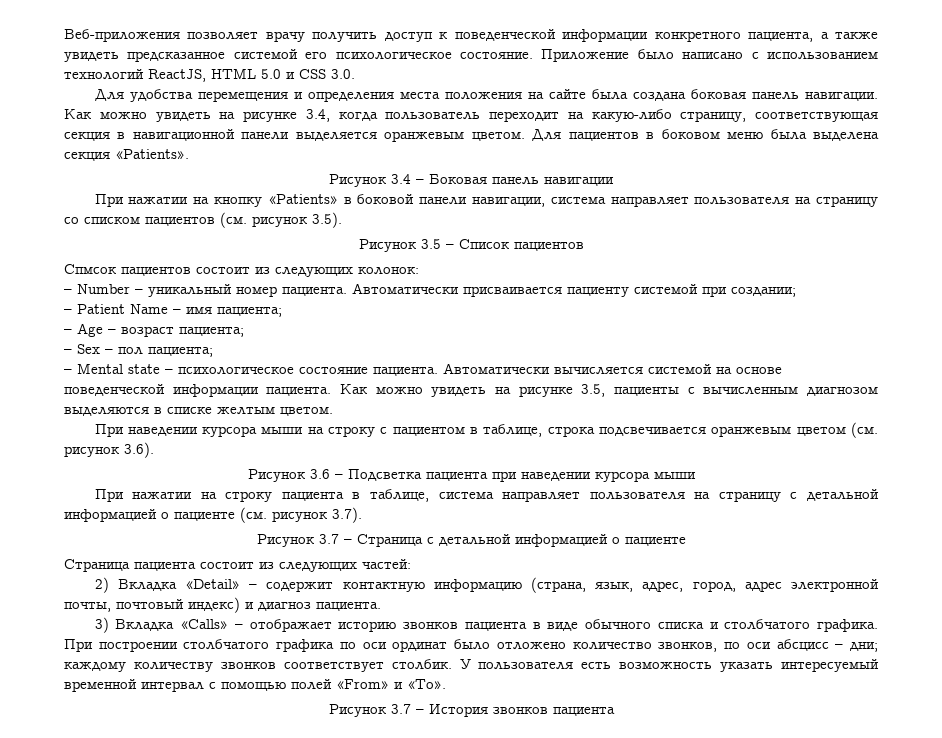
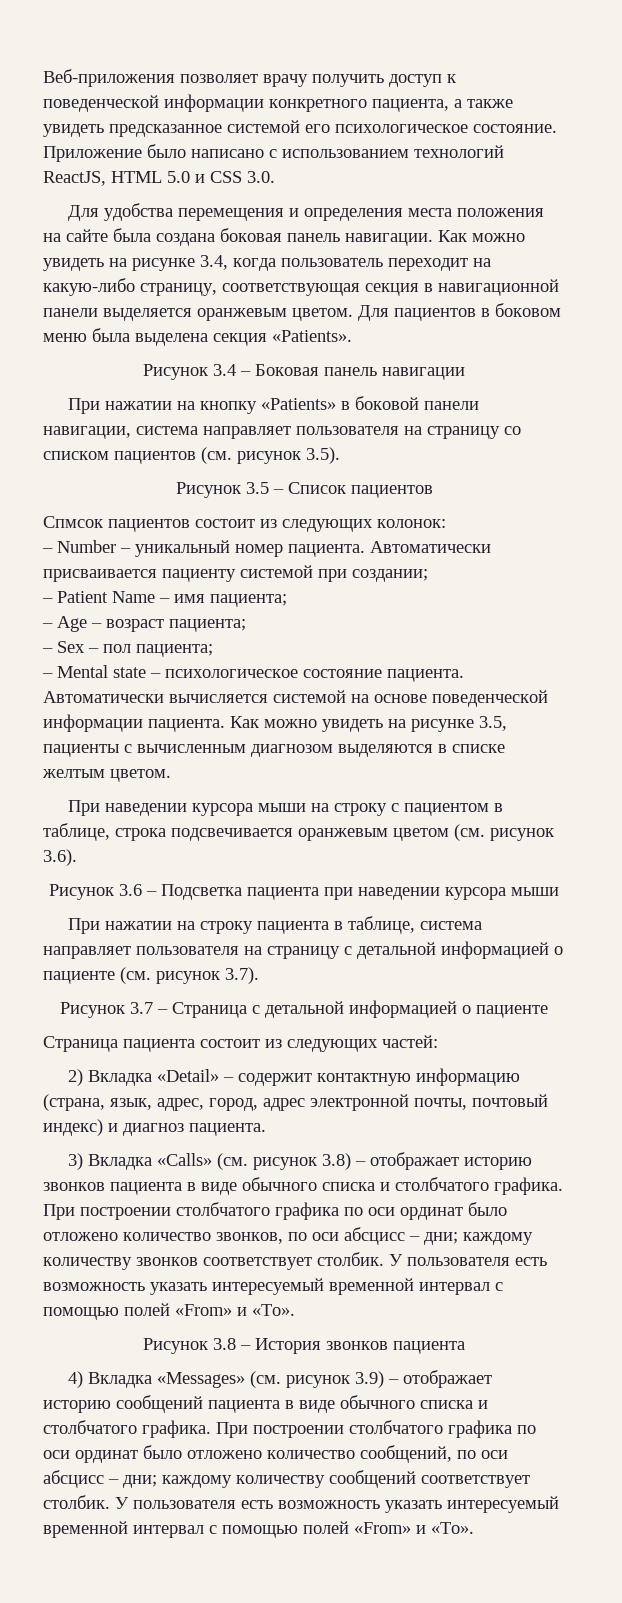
(229, 624) none -> [217,1153,352,1170] (см. рисунок 3.8)
[390,704,411,714] 3.7 -> [213,1338,236,1350] 3.8
(615, 711) none -> [68,1370,493,1388] [43,1395,488,1413] [43,1420,536,1438] [43,1445,508,1463] [43,1470,530,1488] [43,1495,559,1513] [43,1521,474,1538] // 4) Вкладка «Messages» (см. рисунок 3.9) – отображает историю сообщений пациента в виде обычного списка и столбчатого графика. При построении столбчатого графика по оси ординат было отложено количество сообщений, по оси абсцисс – дни; каждому количеству сообщений соответствует столбик. У пользователя есть возможность указать интересуемый временной интервал c помощью полей «From» и «To».

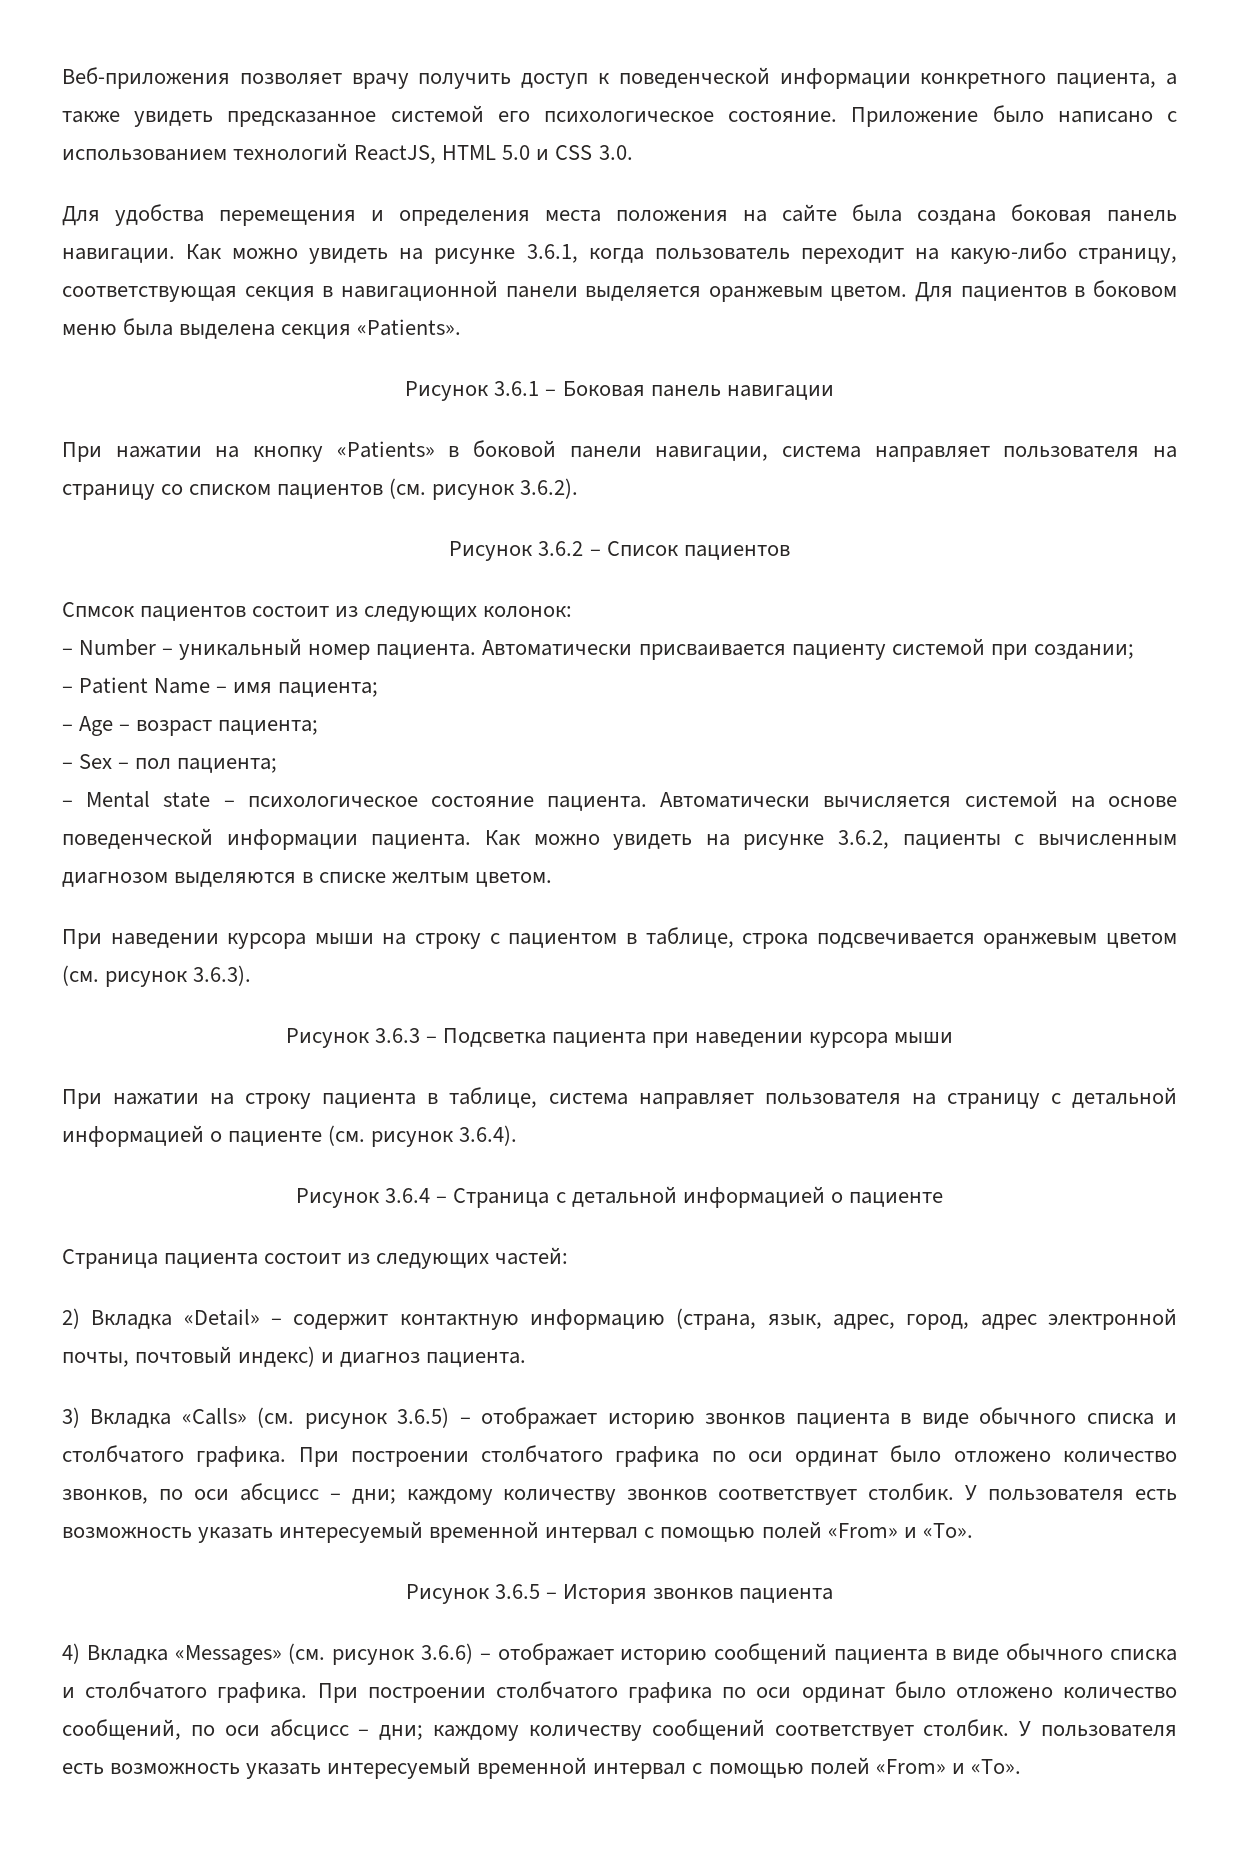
[200,255,228,270] 3.4, -> [526,244,578,263] 3.6.1,
[213,364,236,376] 3.4 -> [494,381,540,396] 3.6.1
[306,447,340,464] [175,482,269,498] 3.5). // Рисунок 3.5 -> [520,478,579,499] [449,541,584,561] 3.6.2). // Рисунок 3.6.2
[479,716,507,731] 3.5, -> [838,830,890,849] 3.6.2,
[43,849,77,866] [49,884,142,900] 3.6). // Рисунок 3.6 -> [193,965,252,986] [285,1028,420,1048] 3.6.3). // Рисунок 3.6.3
[225,967,259,984] [60,1002,153,1018] 3.7). // Рисунок 3.7 -> [459,1125,518,1146] [296,1188,431,1208] 3.6.4). // Рисунок 3.6.4
[322,1153,352,1170] 3.8) -> [397,1407,450,1428] 3.6.5)
[213,1338,236,1350] 3.8 -> [494,1584,540,1599] 3.6.5
[355,1371,385,1388] 3.9) -> [420,1643,473,1664] 3.6.6)

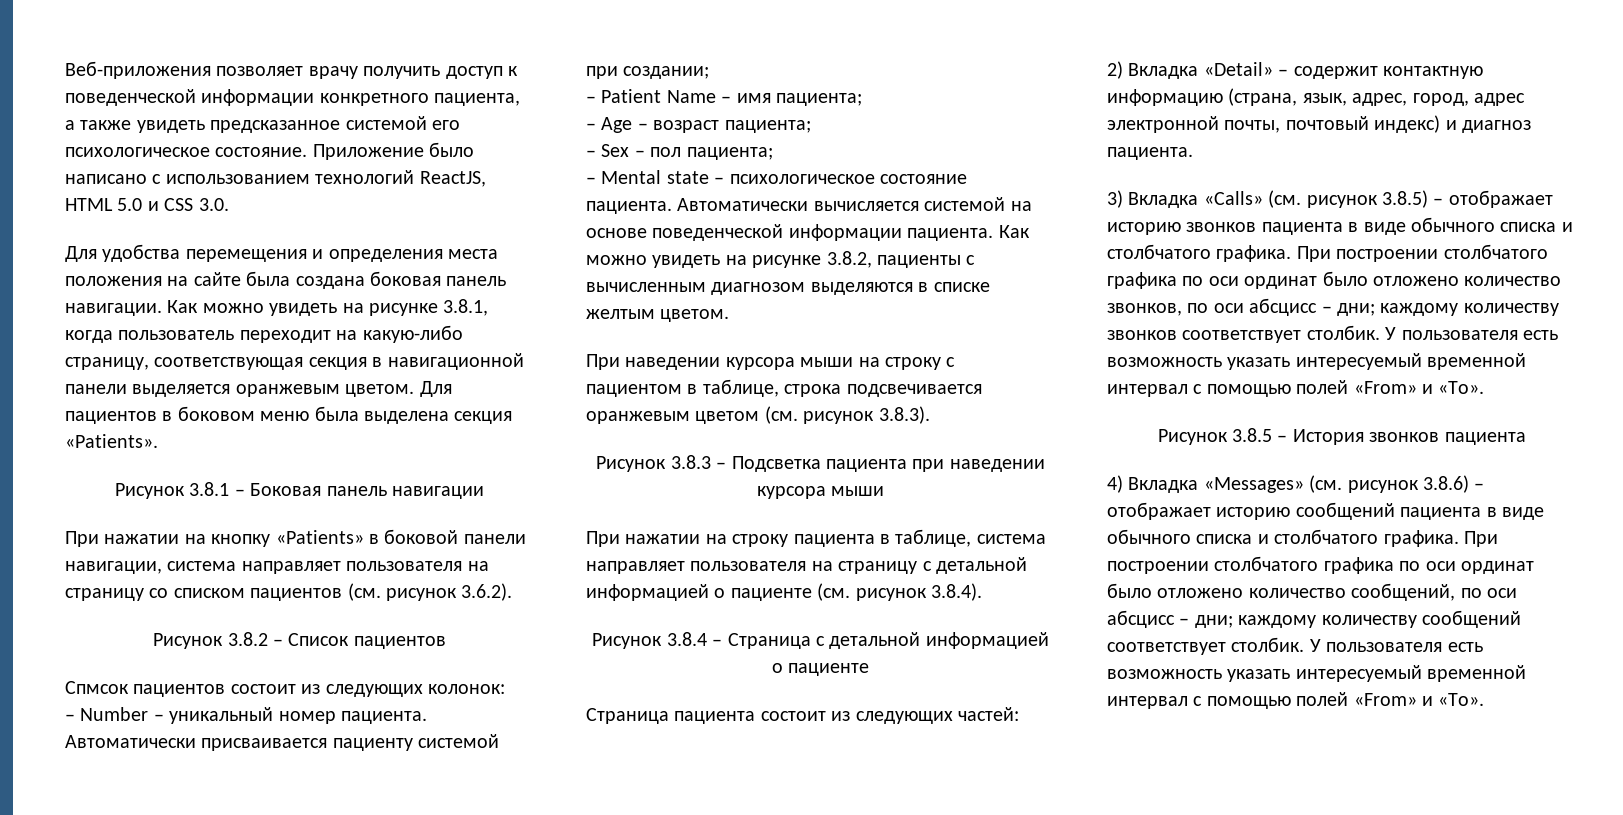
[526,244,578,263] 3.6.1, -> [443,299,489,316] 3.8.1,
[494,381,540,396] 3.6.1 -> [189,482,230,496] 3.8.1
[538,541,584,556] 3.6.2 -> [227,632,268,646] 3.8.2
[838,830,890,849] 3.6.2, -> [826,251,872,268] 3.8.2,
[193,965,252,986] [285,1028,420,1048] 3.6.3). // Рисунок 3.6.3 -> [878,406,930,424] [596,455,711,472] 3.8.3). // Рисунок 3.8.3
[459,1125,518,1146] [296,1188,431,1208] 3.6.4). // Рисунок 3.6.4 -> [931,583,982,601] [592,632,707,649] 3.8.4). // Рисунок 3.8.4
[397,1407,450,1428] 3.6.5) -> [1382,190,1428,208] 3.8.5)
[494,1584,540,1599] 3.6.5 -> [1231,428,1272,442] 3.8.5
[420,1643,473,1664] 3.6.6) -> [1423,475,1469,493] 3.8.6)

